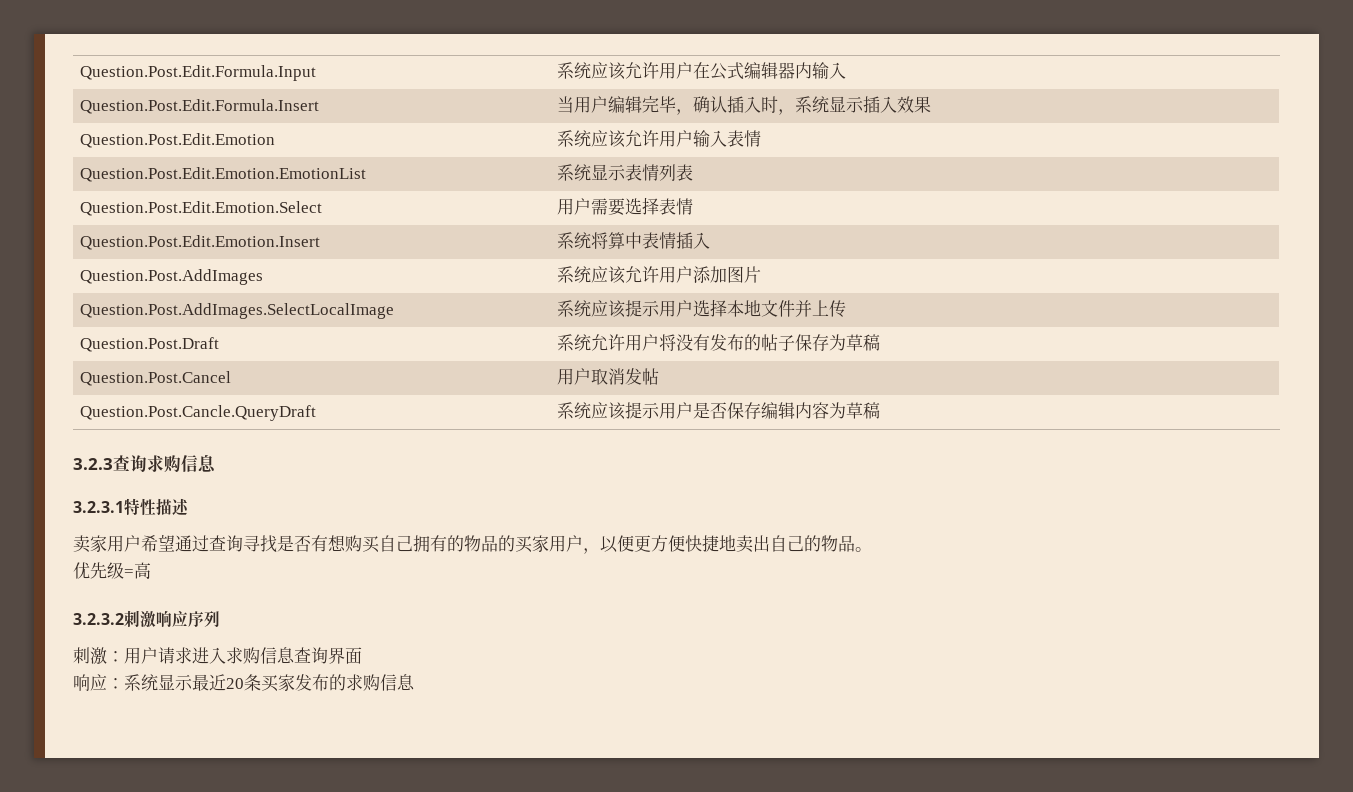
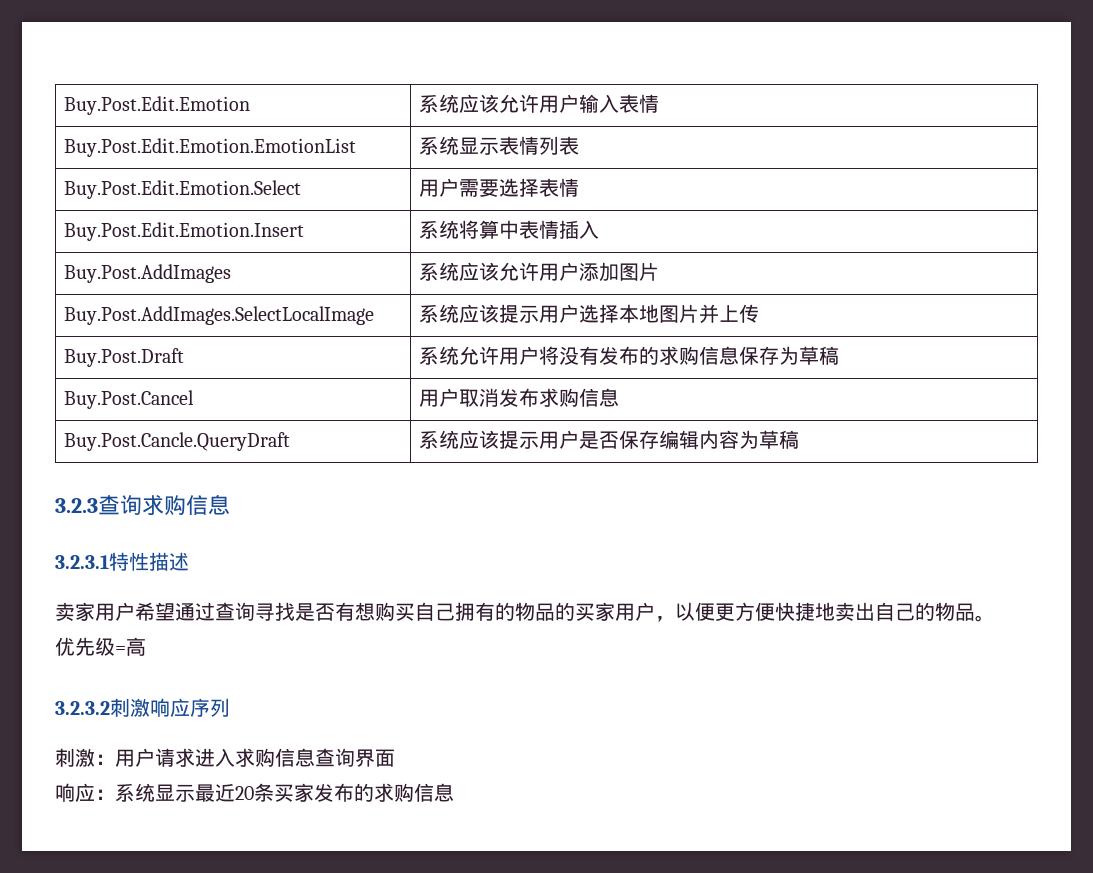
[80,65,317,81] [557,62,847,80] [80,99,320,114] [557,96,932,115] [80,133,276,148] Question.Post.Edit.Formula.Input | 系统应该允许用户在公式编辑器内输入 // Question.Post.Edit.Formula.Insert | 当用户编辑完毕，确认插入时，系统显示插入效果 // Question.Post.Edit.Emotion -> [64,96,251,115] Buy.Post.Edit.Emotion
[80,167,367,182] Question.Post.Edit.Emotion.EmotionList -> [64,138,357,157] Buy.Post.Edit.Emotion.EmotionList
[80,201,323,216] Question.Post.Edit.Emotion.Select -> [64,180,302,199] Buy.Post.Edit.Emotion.Select
[80,235,321,250] Question.Post.Edit.Emotion.Insert -> [64,222,305,241] Buy.Post.Edit.Emotion.Insert
[80,269,264,285] Question.Post.AddImages -> [64,264,232,283] Buy.Post.AddImages
[80,303,395,319] Question.Post.AddImages.SelectLocalImage -> [64,306,375,325] Buy.Post.AddImages.SelectLocalImage
[761,300,796,317] 文件 -> [659,304,700,323] 图片
[80,337,220,352] Question.Post.Draft -> [64,348,185,367] Buy.Post.Draft
[761,334,796,351] 帖子 -> [659,346,740,365] 求购信息
[80,371,232,386] Question.Post.Cancel -> [64,390,195,409] Buy.Post.Cancel
[642,368,660,385] [80,405,317,421] 帖 // Question.Post.Cancle.QueryDraft -> [519,388,620,407] [64,432,291,451] 布求购信息 // Buy.Post.Cancle.QueryDraft

